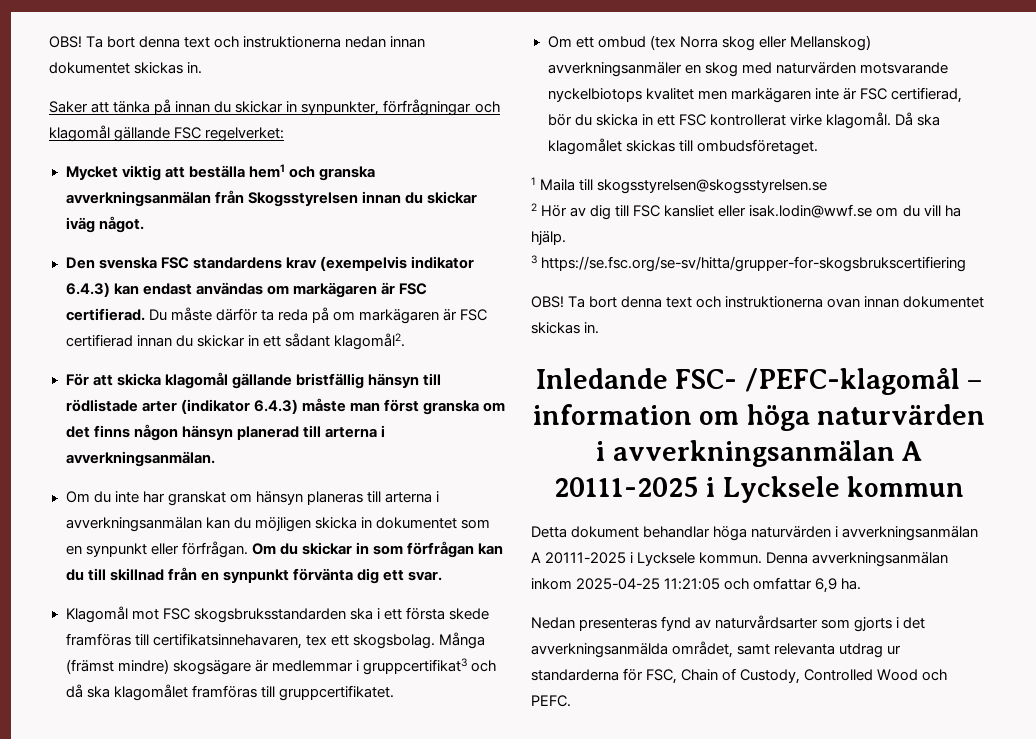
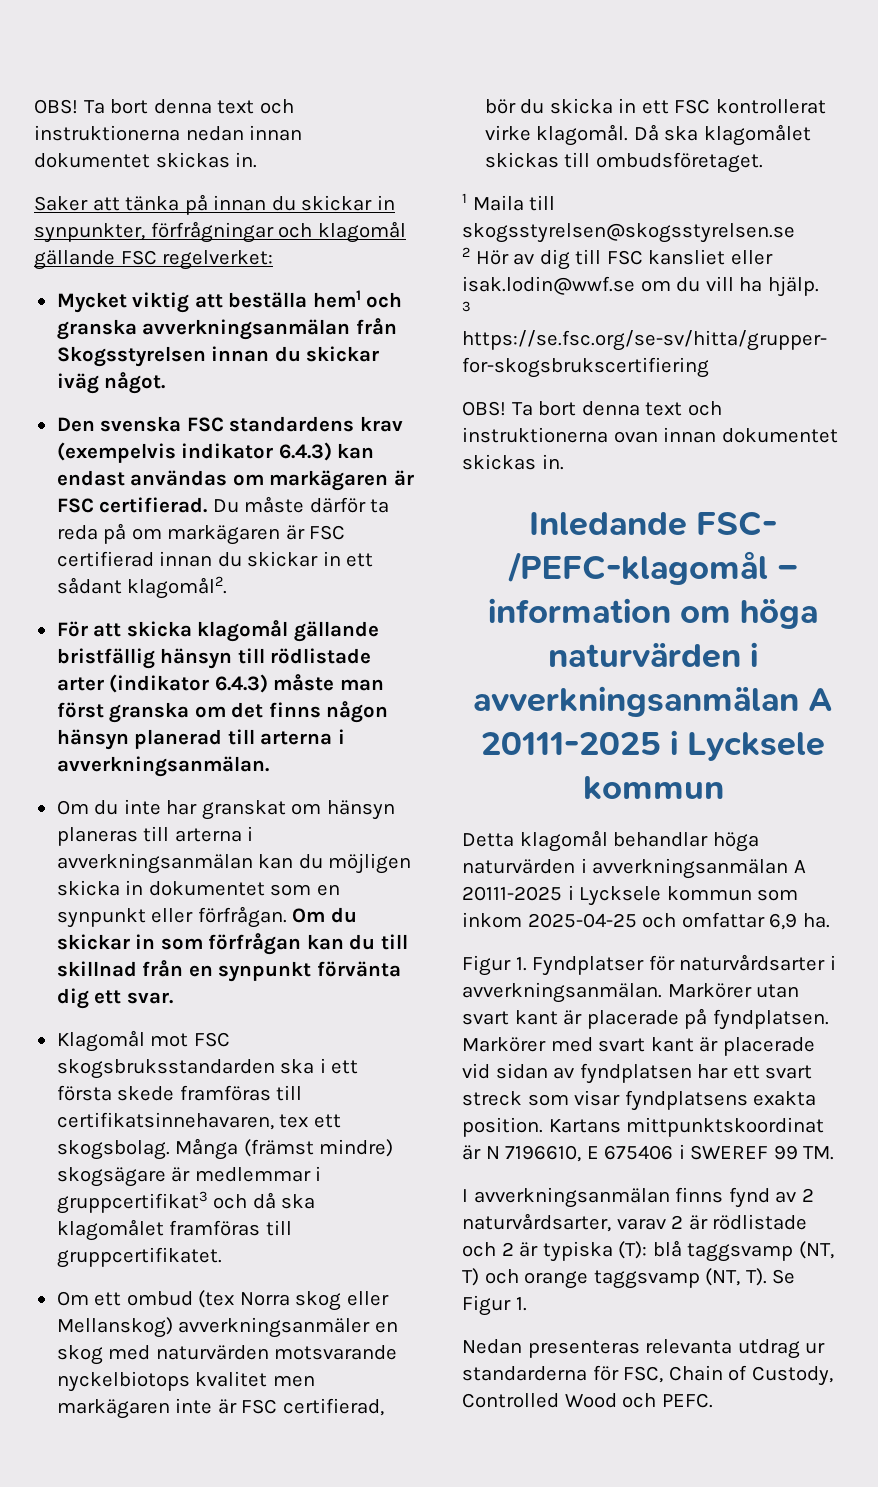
[571,526,640,538] dokument -> [519,830,608,852] klagomål
[699,552,949,567] kommun. Denna avverkningsanmälan -> [666,886,799,901] kommun som
[664,578,721,590] 11:21:05 -> (637, 920) none
[531,615,926,632] [531,641,771,658] Nedan presenteras fynd av naturvårdsarter som gjorts i det avverkningsanmälda området, samt -> [462,954,836,976] [462,982,800,1003] [462,1008,829,1030] [462,1037,815,1056] [462,1063,813,1084] [462,1090,817,1111] [462,1117,825,1137] [462,1144,835,1162] [462,1187,814,1208] [462,1213,808,1232] [462,1240,834,1262] [462,1268,796,1289] [462,1295,527,1316] [462,1339,640,1358] Figur 1. Fyndplatser för naturvårdsarter i avverkningsanmälan. Markörer utan svart kant är placerade på fyndplatsen. Markörer med svart kant är placerade vid sidan av fyndplatsen har ett svart streck som visar fyndplatsens exakta position. Kartans mittpunktskoordinat är N 7196610, E 675406 i SWEREF 99 TM. // I avverkningsanmälan finns fynd av 2 naturvårdsarter, varav 2 är rödlistade och 2 är typiska (T): blå taggsvamp (NT, T) och orange taggsvamp (NT, T). Se Figur 1. // Nedan presenteras

